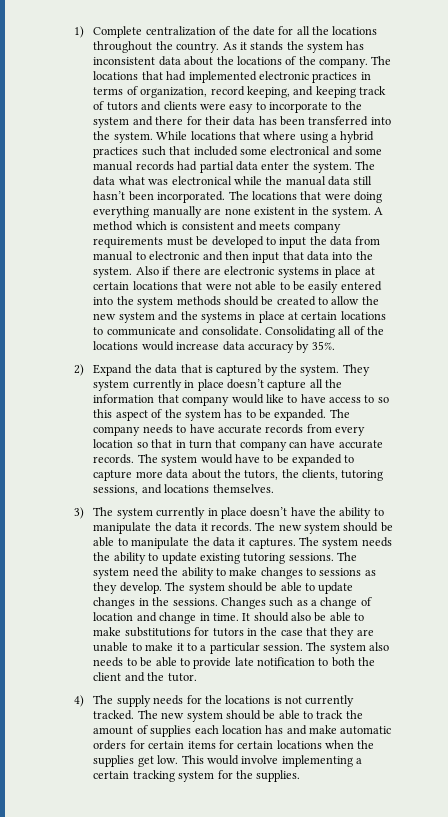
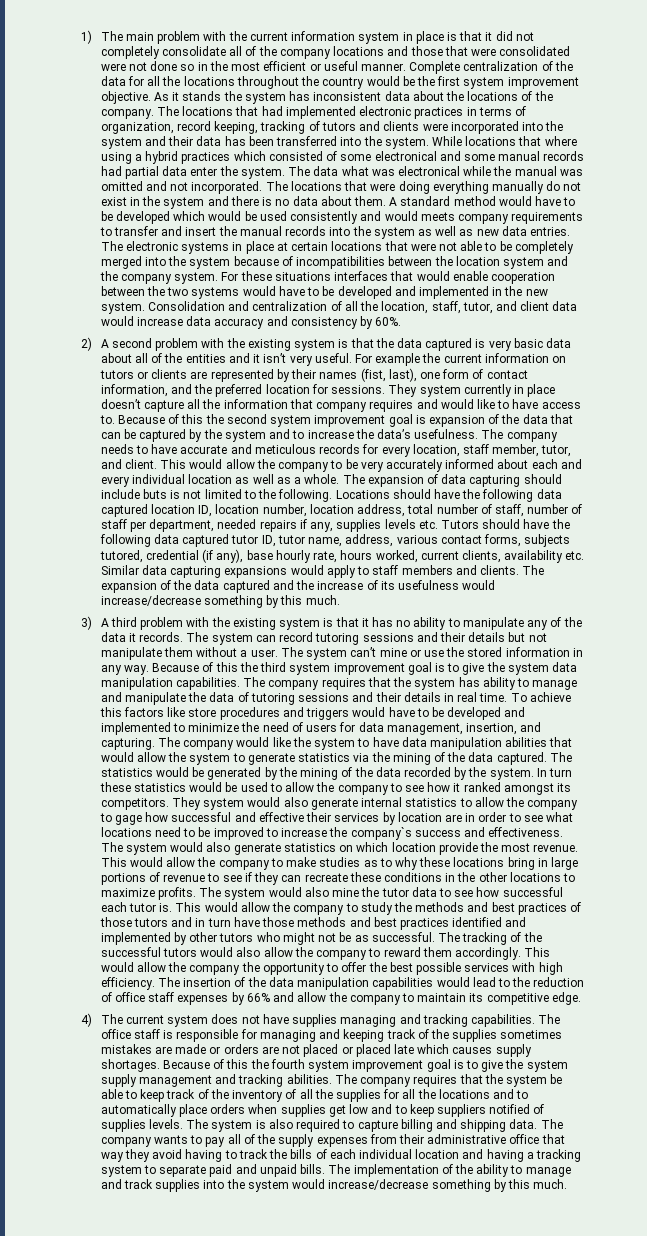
(84, 32) none -> [100,31,534,44] [100,46,571,59] [100,61,407,71] The main problem with the current information system in place is that it did not completely consolidate all of the company locations and those that were consolidated were not done so in the most efficient or useful manner.
[252,26,275,36] date -> [100,76,126,86] data
[176,42,220,53] country. -> [322,76,579,89] [100,91,151,104] country would be the first system improvement objective.
[293,86,387,98] and keeping track -> [260,121,306,134] tracking
[229,101,362,113] [93,116,202,128] easy to incorporate to the system and there for -> [450,121,564,134] [100,136,166,149] incorporated into the system and
[141,146,238,156] such that included -> [233,151,338,161] which consisted of
[328,176,373,186] [93,191,154,201] data still hasn’t been -> [559,169,583,176] [100,181,189,191] was omitted and not
[204,206,384,218] [93,221,341,233] [93,236,381,248] [93,251,373,263] [93,266,221,278] are none existent in the system. A method which is consistent and meets company requirements must be developed to input the data from manual to electronic and then input that data into the system. Also if there are -> [546,181,582,191] [100,196,576,209] [100,211,584,224] [99,226,571,239] [100,241,123,251] do not exist in the system and there is no data about them. A standard method would have to be developed which would be used consistently and would meets company requirements to transfer and insert the manual records into the system as well as new data entries. The
[308,281,382,293] [93,296,379,308] [93,311,386,323] [93,326,385,338] [93,341,335,353] [73,364,340,376] easily entered into the system methods should be created to allow the new system and the systems in place at certain locations to communicate and consolidate. Consolidating all of the locations would increase data accuracy by 35%. // 2) Expand the data that is captured by the system. -> [514,241,574,254] [100,256,569,269] [99,271,556,284] [100,286,548,299] [100,301,578,314] [100,316,402,329] [81,337,572,351] [100,353,567,366] [99,368,528,382] [100,384,386,397] completely merged into the system because of incompatibilities between the location system and the company system. For these situations interfaces that would enable cooperation between the two systems would have to be developed and implemented in the new system. Consolidation and centralization of all the location, staff, tutor, and client data would increase data accuracy and consistency by 60%. // 2) A second problem with the existing system is that the data captured is very basic data about all of the entities and it isn’t very useful. For example the current information on tutors or clients are represented by their names (fist, last), one form of contact information, and the preferred location for sessions.
(230, 401) none -> [369,399,438,412] requires and
[364,395,389,403] [93,409,327,421] to so this aspect of the system has to be expanded. -> [99,414,573,427] [100,429,479,442] to. Because of this the second system improvement goal is expansion of the data that can be captured by the system and to increase the data’s usefulness.
[265,424,366,436] [93,439,383,451] [93,454,355,466] [93,469,384,481] [93,484,274,495] [73,507,337,519] records from every location so that in turn that company can have accurate records. The system would have to be expanded to capture more data about the tutors, the clients, tutoring sessions, and locations themselves. // 3) The system currently in place doesn’t have the -> [230,444,572,457] [100,459,582,472] [100,474,562,487] [100,489,562,502] [100,504,583,517] [100,519,570,532] [99,534,571,547] [99,549,585,563] [100,565,545,578] [100,580,496,593] [100,595,340,608] [81,616,411,630] and meticulous records for every location, staff member, tutor, and client. This would allow the company to be very accurately informed about each and every individual location as well as a whole. The expansion of data capturing should include buts is not limited to the following. Locations should have the following data captured location ID, location number, location address, total number of staff, number of staff per department, needed repairs if any, supplies levels etc. Tutors should have the following data captured tutor ID, tutor name, address, various contact forms, subjects tutored, credential (if any), base hourly rate, hours worked, current clients, availability etc. Similar data capturing expansions would apply to staff members and clients. The expansion of the data captured and the increase of its usefulness would increase/decrease something by this much. // 3) A third problem with the existing system is that it has no
(152, 528) none -> [527,617,562,630] any of
[278,522,393,534] [93,537,392,549] [93,552,358,564] [93,567,376,579] [93,582,354,594] [93,597,372,609] [93,612,365,624] [93,627,374,639] [93,642,390,654] [93,657,376,669] [93,672,197,682] [73,695,355,707] [93,710,363,722] [93,725,392,737] [93,740,375,750] [93,755,363,767] [93,770,301,782] new system should be able to manipulate the data it captures. The system needs the ability to update existing tutoring sessions. The system need the ability to make changes to sessions as they develop. The system should be able to update changes in the sessions. Changes such as a change of location and change in time. It should also be able to make substitutions for tutors in the case that they are unable to make it to a particular session. The system also needs to be able to provide late notification to both the client and the tutor. // 4) The supply needs for the locations is not currently tracked. The new system should be able to track the amount of supplies each location has and make automatic orders for certain items for certain locations when the supplies get low. This would involve implementing a certain tracking system for the supplies. -> [211,632,547,645] [100,647,583,660] [100,662,578,675] [100,677,578,690] [100,692,571,705] [99,707,526,720] [100,722,542,735] [100,737,573,750] [100,752,572,765] [100,767,573,780] [99,782,572,795] [100,797,579,810] [99,812,574,825] [100,827,564,840] [100,842,579,855] [100,857,579,870] [100,872,576,885] [100,887,563,900] [100,902,582,915] [99,917,527,930] [100,932,542,945] [100,947,551,960] [100,962,563,975] [100,977,585,990] [100,992,581,1005] [81,1013,561,1027] [100,1029,563,1042] [100,1044,532,1057] [100,1059,568,1072] [100,1074,563,1087] [100,1089,529,1102] [100,1104,545,1117] [100,1119,563,1132] [100,1134,565,1147] [100,1149,582,1162] [100,1164,571,1177] [100,1179,568,1192] system can record tutoring sessions and their details but not manipulate them without a user. The system can’t mine or use the stored information in any way. Because of this the third system improvement goal is to give the system data manipulation capabilities. The company requires that the system has ability to manage and manipulate the data of tutoring sessions and their details in real time. To achieve this factors like store procedures and triggers would have to be developed and implemented to minimize the need of users for data management, insertion, and capturing. The company would like the system to have data manipulation abilities that would allow the system to generate statistics via the mining of the data captured. The statistics would be generated by the mining of the data recorded by the system. In turn these statistics would be used to allow the company to see how it ranked amongst its competitors. They system would also generate internal statistics to allow the company to gage how successful and effective their services by location are in order to see what locations need to be improved to increase the company`s success and effectiveness. The system would also generate statistics on which location provide the most revenue. This would allow the company to make studies as to why these locations bring in large portions of revenue to see if they can recreate these conditions in the other locations to maximize profits. The system would also mine the tutor data to see how successful each tutor is. This would allow the company to study the methods and best practices of those tutors and in turn have those methods and best practices identified and implemented by other tutors who might not be as successful. The tracking of the successful tutors would also allow the company to reward them accordingly. This would allow the company the opportunity to offer the best possible services with high efficiency. The insertion of the data manipulation capabilities would lead to the reduction of office staff expenses by 66% and allow the company to maintain its competitive edge. // 4) The current system does not have supplies managing and tracking capabilities. The office staff is responsible for managing and keeping track of the supplies sometimes mistakes are made or orders are not placed or placed late which causes supply shortages. Because of this the fourth system improvement goal is to give the system supply management and tracking abilities. The company requires that the system be able to keep track of the inventory of all the supplies for all the locations and to automatically place orders when supplies get low and to keep suppliers notified of supplies levels. The system is also required to capture billing and shipping data. The company wants to pay all of the supply expenses from their administrative office that way they avoid having to track the bills of each individual location and having a tracking system to separate paid and unpaid bills. The implementation of the ability to manage and track supplies into the system would increase/decrease something by this much.

